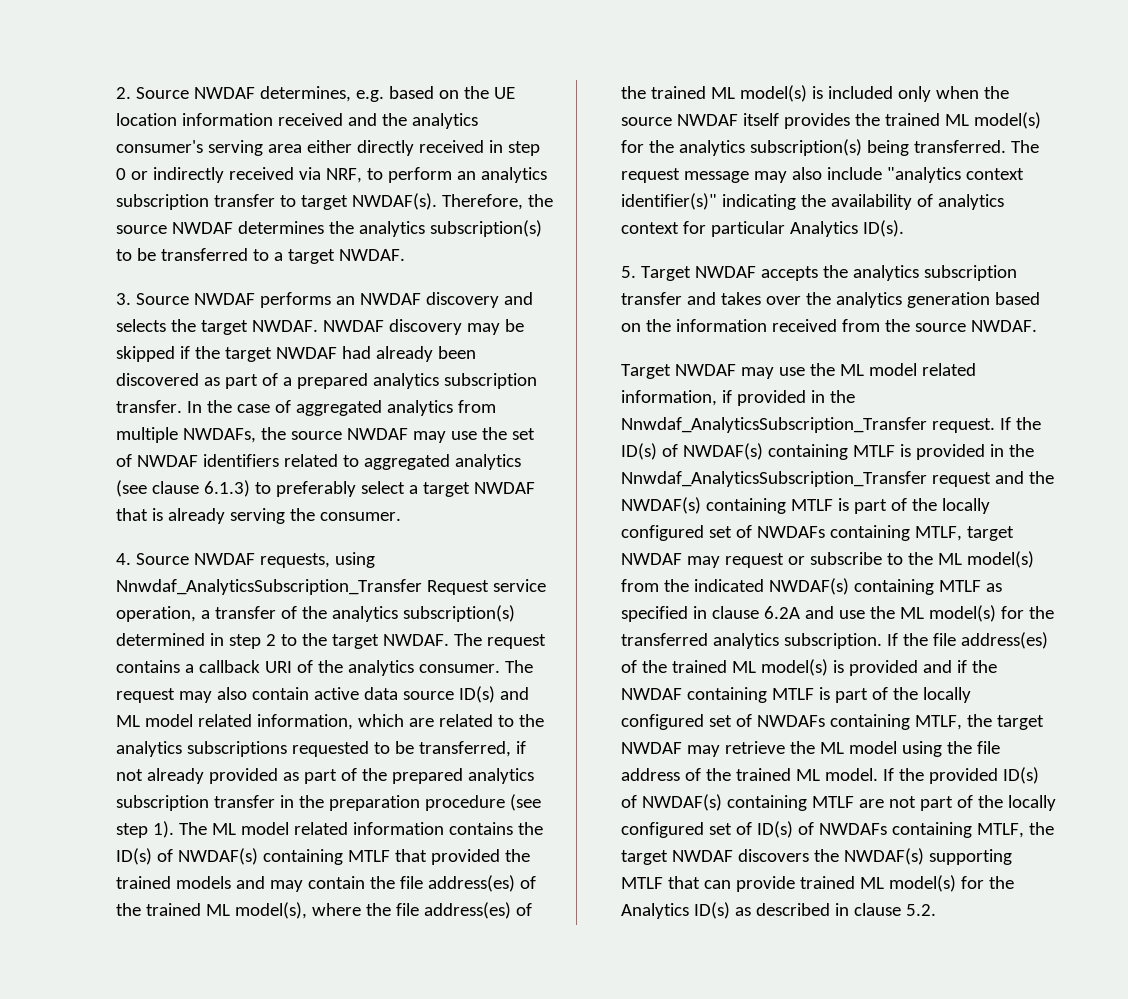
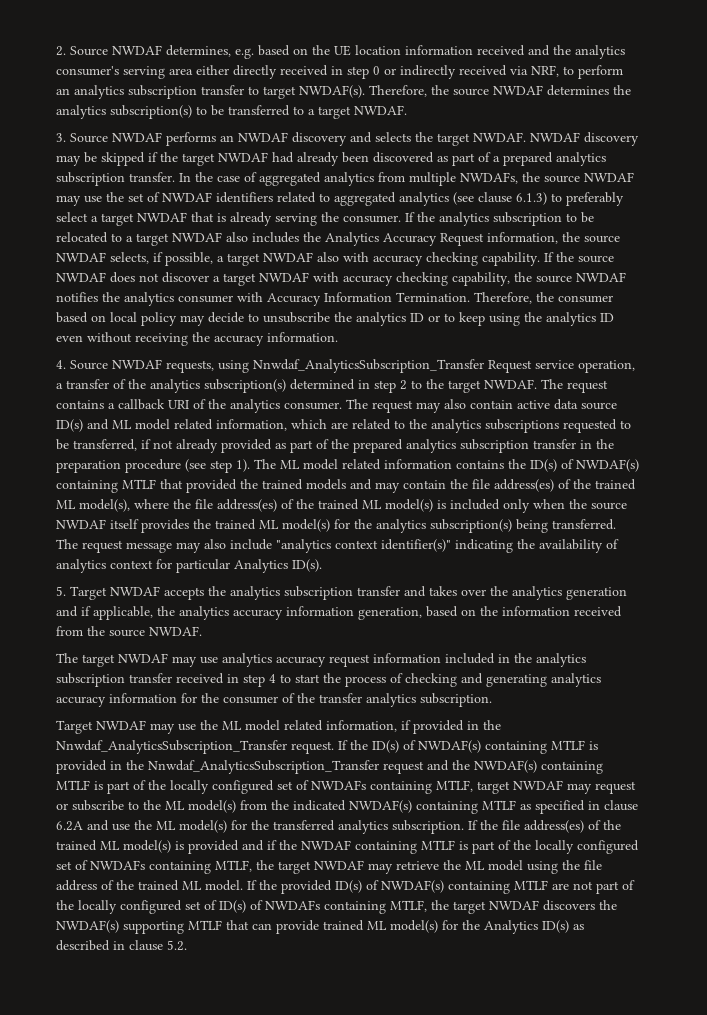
(402, 516) none -> [405,212,595,226] [56,232,621,246] [56,252,615,266] [56,272,627,286] [56,292,614,306] [56,312,615,326] [56,332,339,346] If the analytics subscription to be relocated to a target NWDAF also includes the Analytics Accuracy Request information, the source NWDAF selects, if possible, a target NWDAF also with accuracy checking capability. If the source NWDAF does not discover a target NWDAF with accuracy checking capability, the source NWDAF notifies the analytics consumer with Accuracy Information Termination. Therefore, the consumer based on local policy may decide to unsubscribe the analytics ID or to keep using the analytics ID even without receiving the accuracy information.
(991, 300) none -> [56,606,423,620] and if applicable, the analytics accuracy information generation,
(1038, 326) none -> [56,653,587,667] [56,673,602,687] [56,693,493,707] // The target NWDAF may use analytics accuracy request information included in the analytics subscription transfer received in step 4 to start the process of checking and generating analytics accuracy information for the consumer of the transfer analytics subscription.

